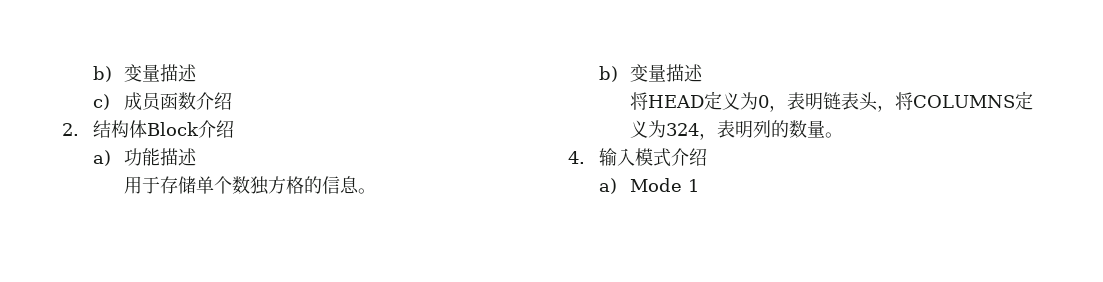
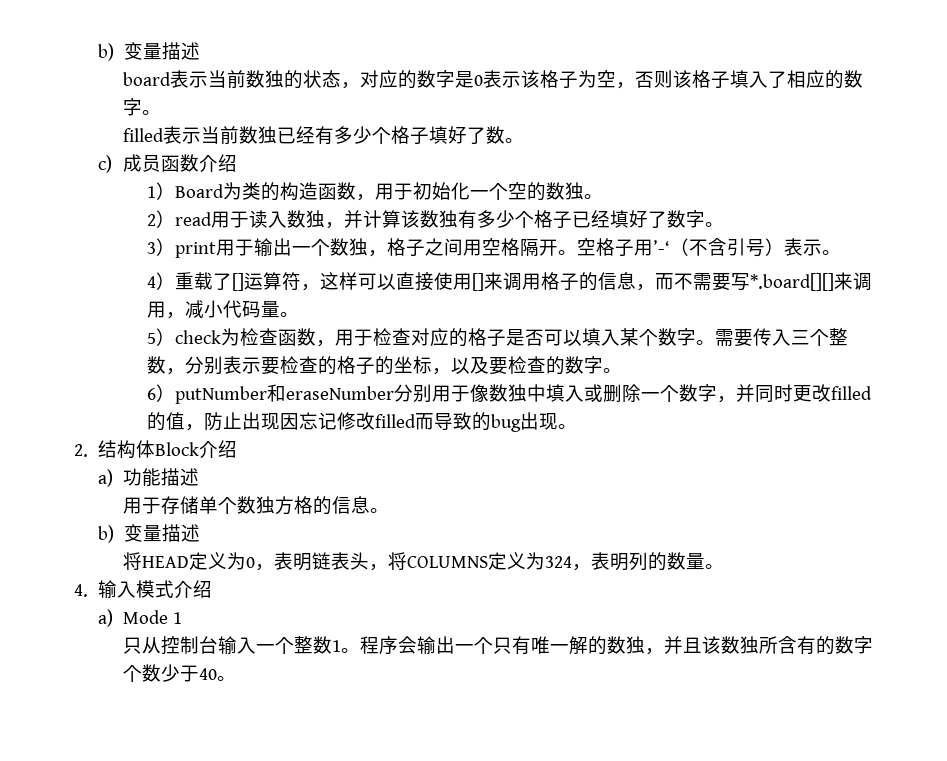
[92,64,197,82] [92,92,232,111] b)变量描述 // c)成员函数介绍 -> [98,42,200,61] [122,70,863,89] [122,98,161,116] [122,126,524,145] [98,154,237,173] [146,182,603,201] [146,210,724,229] [146,238,841,258] [146,272,872,291] [146,300,299,319] [146,328,848,347] [146,356,622,375] [146,384,872,404] [146,412,577,432] b)变量描述 // board表示当前数独的状态，对应的数字是0表示该格子为空，否则该格子填入了相应的数字。 // filled表示当前数独已经有多少个格子填好了数。 // c)成员函数介绍 // 1）Board为类的构造函数，用于初始化一个空的数独。 // 2）read用于读入数独，并计算该数独有多少个格子已经填好了数字。 // 3）print用于输出一个数独，格子之间用空格隔开。空格子用’-‘（不含引号）表示。 // 4）重载了[]运算符，这样可以直接使用[]来调用格子的信息，而不需要写*.board[][]来调用，减小代码量。 // 5）check为检查函数，用于检查对应的格子是否可以填入某个数字。需要传入三个整数，分别表示要检查的格子的坐标，以及要检查的数字。 // 6）putNumber和eraseNumber分别用于像数独中填入或删除一个数字，并同时更改filled的值，防止出现因忘记修改filled而导致的bug出现。
(699, 185) none -> [122,636,873,655] [122,664,236,682] // 只从控制台输入一个整数1。程序会输出一个只有唯一解的数独，并且该数独所含有的数字个数少于40。

